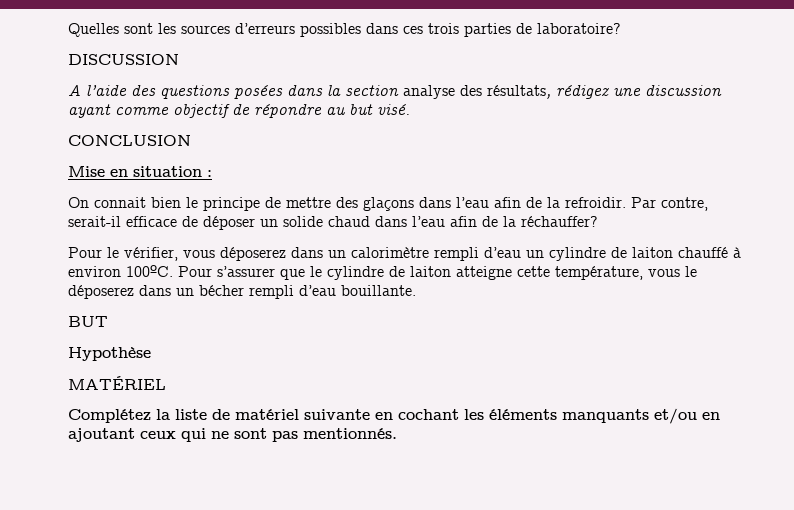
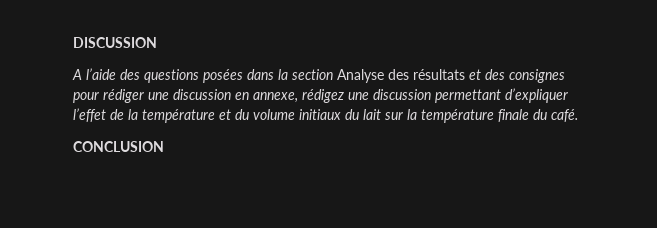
[68,23,621,37] Quelles sont les sources d’erreurs possibles dans ces trois parties de laboratoire? // -> (73, 42) none
[403,85,722,99] [68,104,410,118] [68,135,191,146] [68,166,212,177] [68,197,708,211] [68,216,598,230] [68,247,741,261] [68,265,697,280] [68,285,416,299] [68,316,108,327] [68,347,151,361] [68,376,166,390] [68,408,720,424] [68,428,397,442] analyse des résultats, rédigez une discussion ayant comme objectif de répondre au but visé. // CONCLUSION // Mise en situation : // On connait bien le principe de mettre des glaçons dans l’eau afin de la refroidir. Par contre, serait-il efficace de déposer un solide chaud dans l’eau afin de la réchauffer? // Pour le vérifier, vous déposerez dans un calorimètre rempli d’eau un cylindre de laiton chauffé à environ 100ºC. Pour s’assurer que le cylindre de laiton atteigne cette température, vous le déposerez dans un bécher rempli d’eau bouillante. // BUT // Hypothèse // MATÉRIEL // Complétez la liste de matériel suivante en cochant les éléments manquants et/ou en ajoutant ceux qui ne sont pas mentionnés. -> [337,69,565,83] [73,88,568,103] [73,108,578,123] [73,141,164,152] Analyse des résultats et des consignes pour rédiger une discussion en annexe, rédigez une discussion permettant d’expliquer l’effet de la température et du volume initiaux du lait sur la température finale du café. // CONCLUSION

